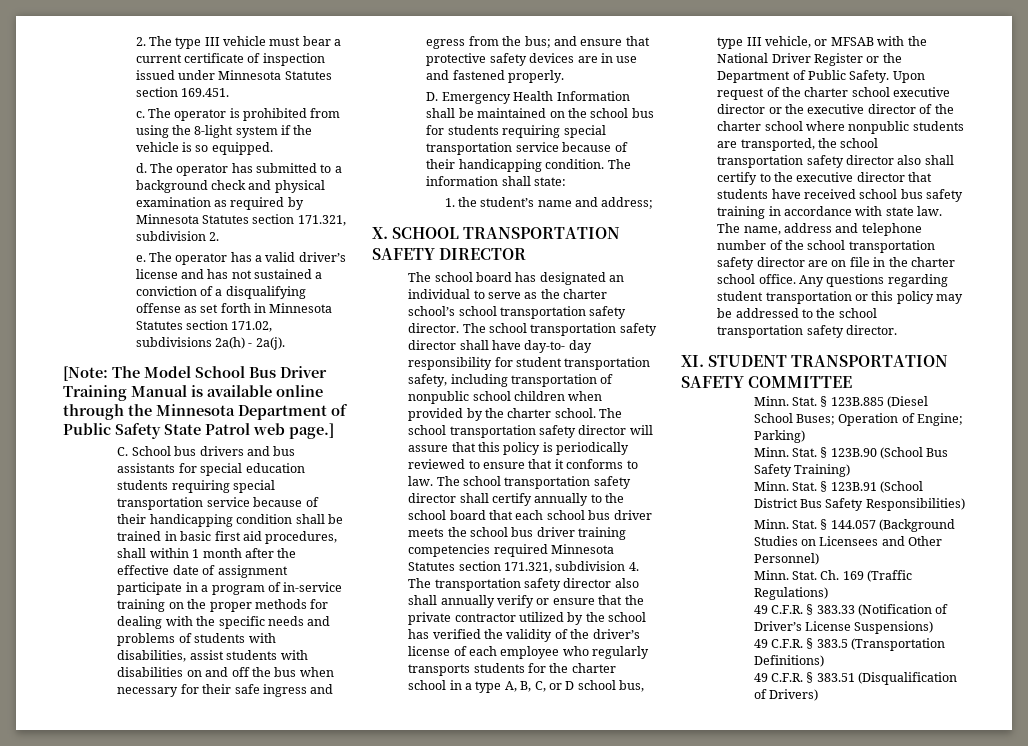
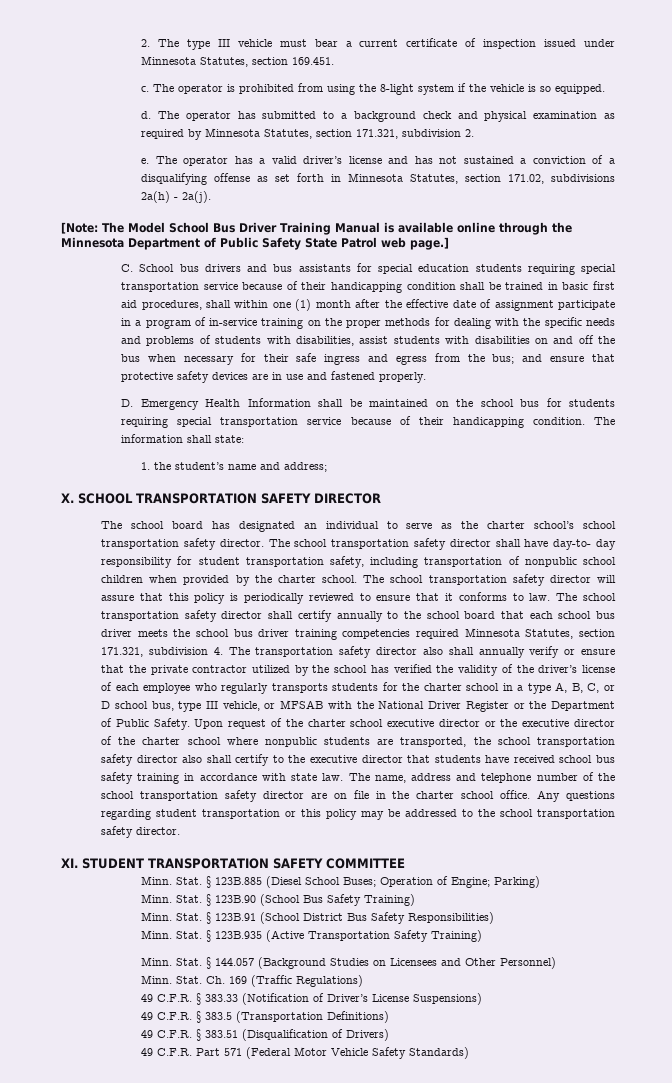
[284,71,332,80] Statutes -> [200,57,249,67] Statutes,
[201,215,249,224] Statutes -> [264,129,313,139] Statutes,
[135,321,183,330] Statutes -> [410,174,459,184] Statutes,
[192,549,200,558] 1 -> [272,299,312,311] one (1)
[408,562,456,571] Statutes -> [525,629,574,639] Statutes,
(965, 504) none -> [141,930,483,942] // Minn. Stat. § 123B.935 (Active Transportation Safety Training)
(818, 695) none -> [141,1047,470,1059] // 49 C.F.R. Part 571 (Federal Motor Vehicle Safety Standards)

